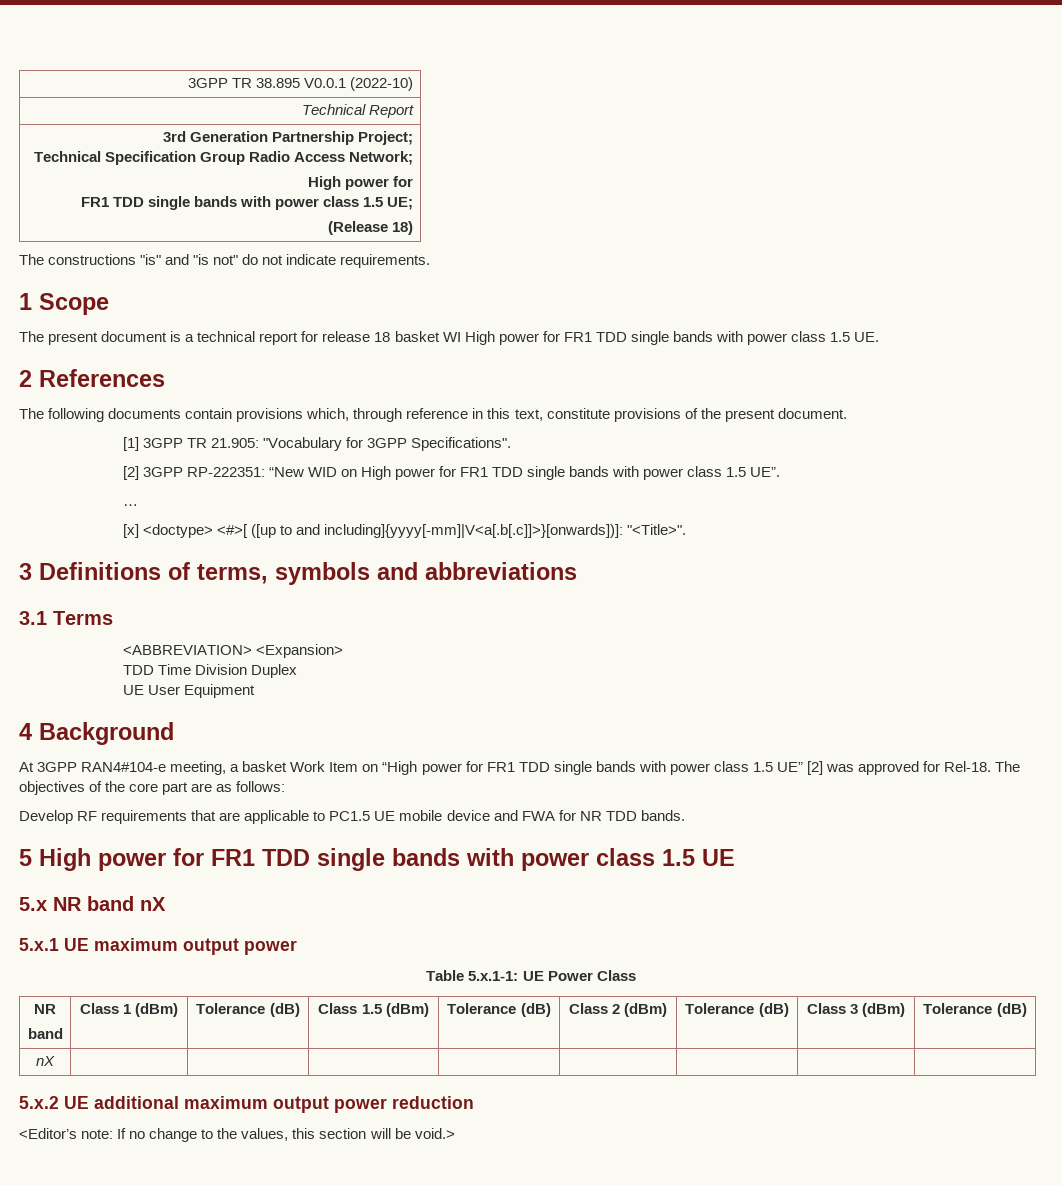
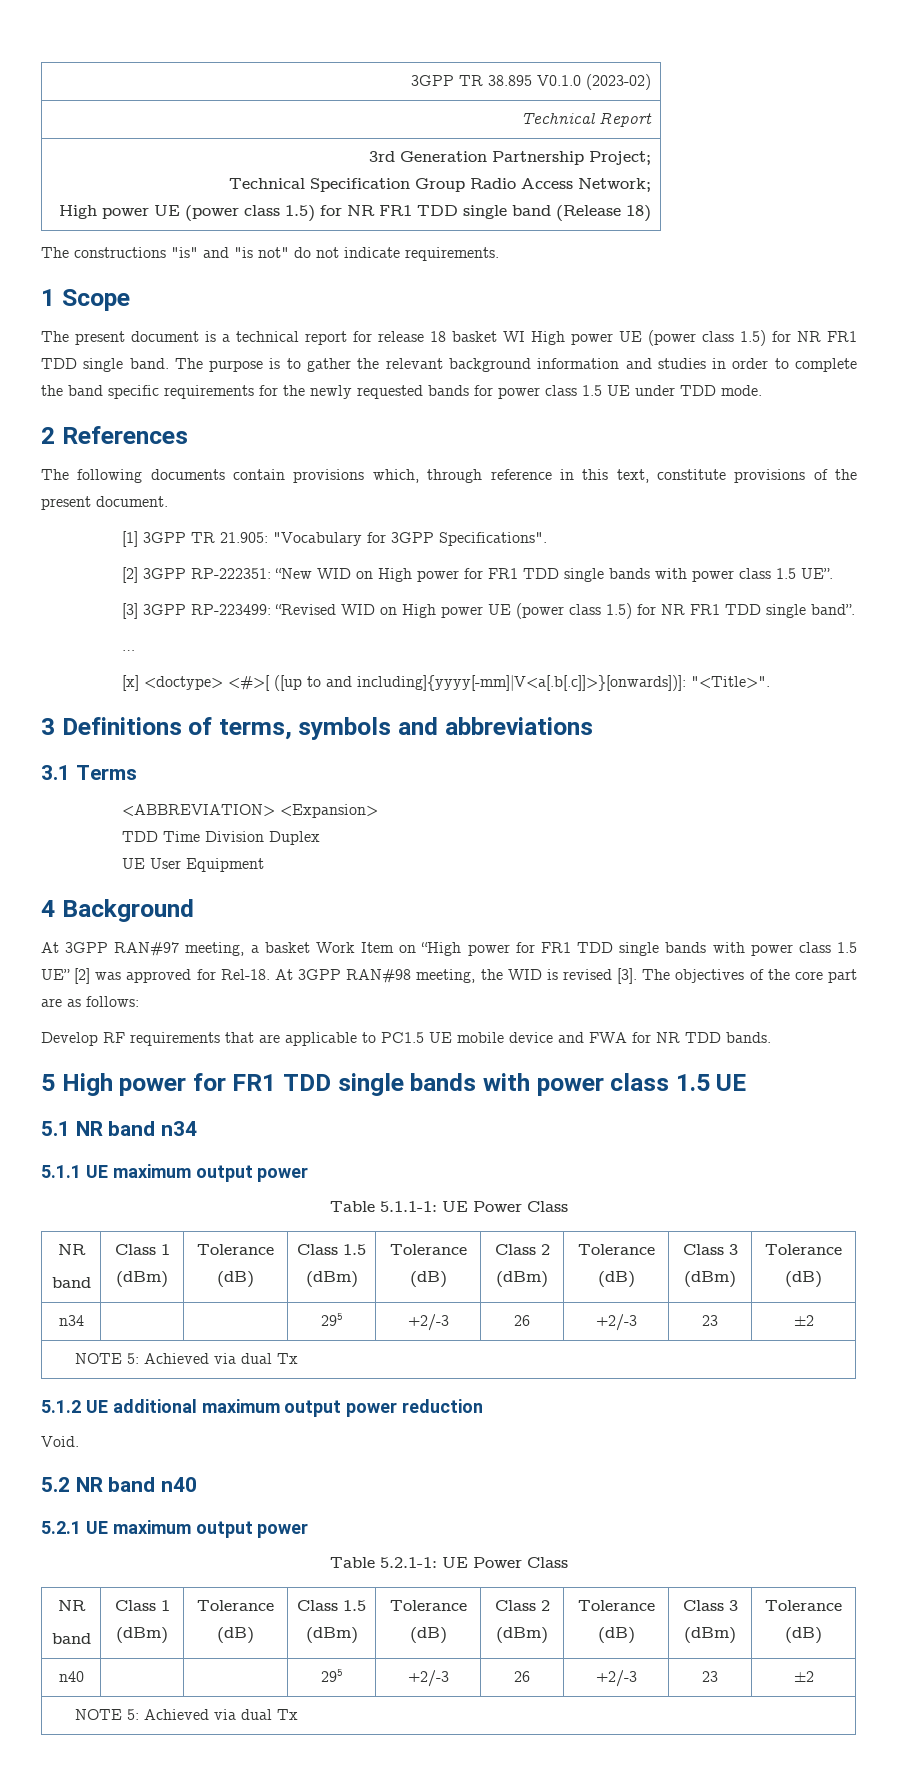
[304,77,414,91] V0.0.1 (2022-10) -> [537,74,652,90] V0.1.0 (2023-02)
[393,176,414,187] [80,196,414,210] for // FR1 TDD single bands with power class 1.5 UE; // -> [154,205,552,222] UE (power class 1.5) for NR FR1 TDD single band
[542,331,880,345] for FR1 TDD single bands with power class 1.5 UE. -> [619,330,857,346] [41,358,857,372] [41,385,762,399] UE (power class 1.5) for NR FR1 TDD single band. The purpose is to gather the relevant background information and studies in order to complete the band specific requirements for the newly requested bands for power class 1.5 UE under TDD mode.
(781, 472) none -> [121,603,855,619] // [3] 3GPP RP-223499: “Revised WID on High power UE (power class 1.5) for NR FR1 TDD single band”.
[81,762,167,772] RAN4#104-e -> [114,942,180,956] RAN#97
(992, 766) none -> [274,968,638,984] At 3GPP RAN#98 meeting, the WID is revised [3].
[19,896,166,911] [19,938,297,955] [426,970,519,981] 5.x NR band nX // 5.x.1 UE maximum output power // Table 5.x.1-1: -> [41,1121,198,1136] [41,1164,309,1182] [330,1201,437,1212] 5.1 NR band n34 // 5.1.1 UE maximum output power // Table 5.1.1-1:
[36,1056,55,1066] [19,1096,59,1109] nX | | | | | | | | // 5.x.2 -> [58,1315,84,1326] [320,1313,343,1326] [407,1314,449,1331] [514,1315,530,1326] [595,1314,637,1331] [702,1315,718,1326] [793,1315,814,1326] [74,1353,298,1364] [41,1400,81,1413] n34 | | | 295 | +2/-3 | 26 | +2/-3 | 23 | ±2 // NOTE 5: Achieved via dual Tx // 5.1.2
[19,1128,455,1142] <Editor’s note: If no change to the values, this section will be void.> -> [41,1436,79,1447] [41,1477,198,1492] [41,1520,309,1538] [330,1557,568,1568] [57,1600,86,1611] [51,1633,91,1644] [114,1600,170,1611] [115,1627,168,1644] [197,1600,274,1611] [217,1627,254,1644] [297,1600,366,1611] [305,1627,358,1644] [389,1600,467,1611] [409,1627,447,1644] [494,1600,550,1611] [496,1627,548,1644] [577,1600,655,1611] [597,1627,635,1644] [682,1600,738,1611] [684,1627,736,1644] [765,1600,842,1611] [785,1627,822,1644] [58,1671,84,1682] [320,1669,343,1682] [407,1670,449,1687] [514,1671,530,1682] [595,1670,637,1687] [702,1671,718,1682] [793,1671,814,1682] [74,1709,298,1720] Void. // 5.2 NR band n40 // 5.2.1 UE maximum output power // Table 5.2.1-1: UE Power Class // NR // band | Class 1 (dBm) | Tolerance (dB) | Class 1.5 (dBm) | Tolerance (dB) | Class 2 (dBm) | Tolerance (dB) | Class 3 (dBm) | Tolerance (dB) // n40 | | | 295 | +2/-3 | 26 | +2/-3 | 23 | ±2 // NOTE 5: Achieved via dual Tx

